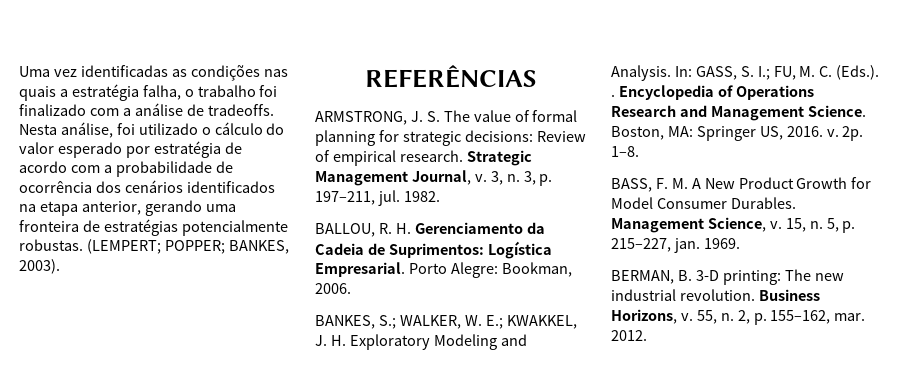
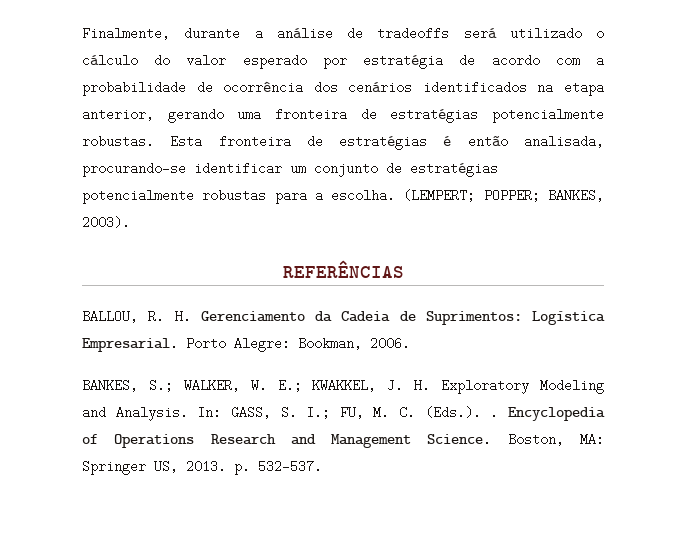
[19,65,288,81] [19,84,278,101] [19,103,274,116] [19,122,135,138] Uma vez identificadas as condições nas quais a estratégia falha, o trabalho foi finalizado com a análise de tradeoffs. Nesta análise, foi -> [82,27,497,40] Finalmente, durante a análise de tradeoffs será
(83, 245) none -> [170,135,604,150] [82,162,498,177] [82,189,396,204] Esta fronteira de estratégias é então analisada, procurando-se identificar um conjunto de estratégias potencialmente robustas para a escolha.
[315,110,578,125] [315,130,586,146] [315,150,532,166] [315,170,553,186] [315,190,440,206] // ARMSTRONG, J. S. The value of formal planning for strategic decisions: Review of empirical research. Strategic Management Journal, v. 3, n. 3, p. 197–211, jul. 1982. -> (404, 269) none
[786,126,864,141] [611,146,639,157] [611,177,872,192] [611,197,796,209] [611,217,856,233] [611,238,740,253] [611,269,844,285] [611,289,820,301] [611,309,866,325] [611,330,647,341] 2016. v. 2p. 1–8. // BASS, F. M. A New Product Growth for Model Consumer Durables. Management Science, v. 15, n. 5, p. 215–227, jan. 1969. // BERMAN, B. 3-D printing: The new industrial revolution. Business Horizons, v. 55, n. 2, p. 155–162, mar. 2012. -> [186,460,322,475] 2013. p. 532–537.

